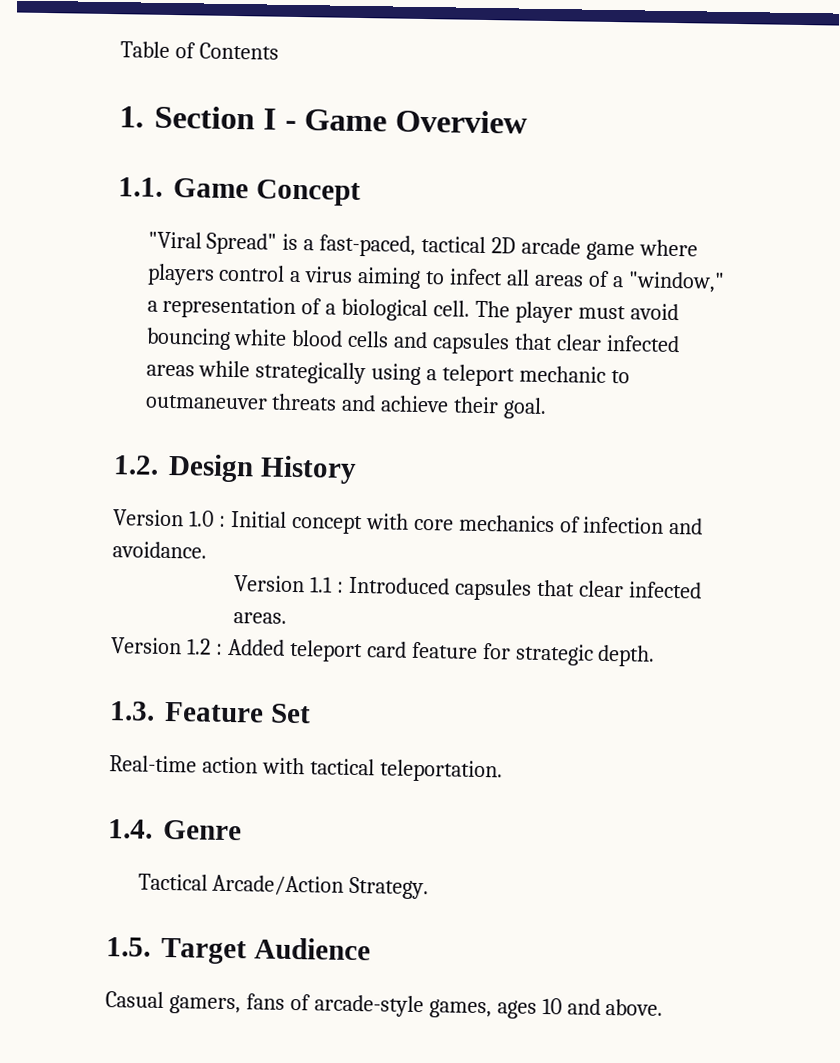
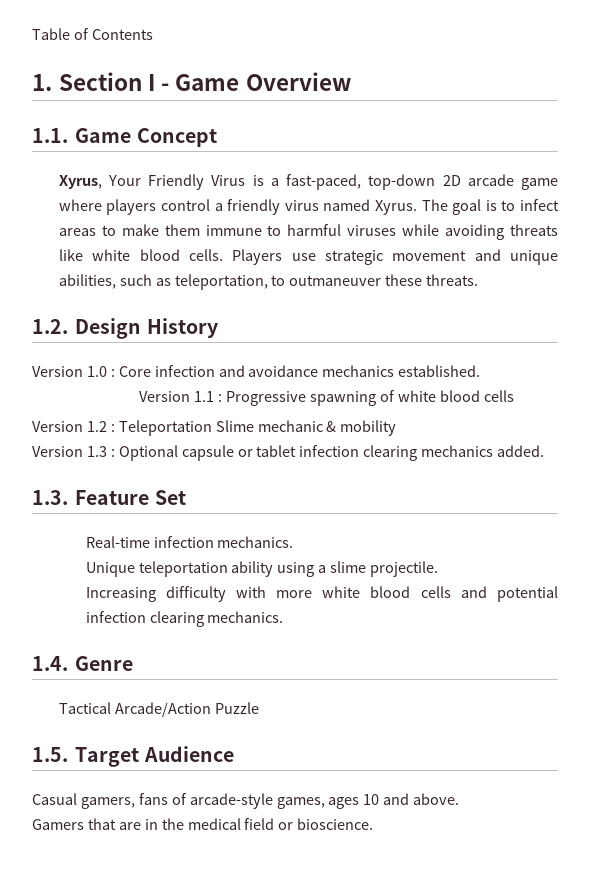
[147,231,278,255] "Viral Spread" -> [58,174,246,190] Xyrus, Your Friendly Virus
[421,235,487,254] tactical -> [368,174,436,190] top-down
[304,266,725,293] [146,295,679,324] [145,327,681,355] [145,360,631,387] [144,393,548,419] virus aiming to infect all areas of a "window," a representation of a biological cell. The player must avoid bouncing white blood cells and capsules that clear infected areas while strategically using a teleport mechanic to outmaneuver threats and achieve their goal. -> [227,199,559,215] [58,224,559,240] [58,249,558,265] [58,274,479,290] friendly virus named Xyrus. The goal is to infect areas to make them immune to harmful viruses while avoiding threats like white blood cells. Players use strategic movement and unique abilities, such as teleportation, to outmaneuver these threats.
[230,510,704,535] [112,541,207,559] [234,575,702,601] [233,612,288,624] [111,637,656,667] [109,701,311,724] [109,755,503,783] Initial concept with core mechanics of infection and avoidance. // Version 1.1 : Introduced capsules that clear infected areas. // Version 1.2 : Added teleport card feature for strategic depth. // 1.3. Feature Set // Real-time action with tactical teleportation. -> [118,365,481,377] [139,390,514,406] [32,420,397,436] [32,445,545,461] [32,490,186,505] [85,536,294,548] [85,561,439,577] [85,586,558,602] [85,611,284,627] Core infection and avoidance mechanics established. // Version 1.1 : Progressive spawning of white blood cells // Version 1.2 : Teleportation Slime mechanic & mobility // Version 1.3 : Optional capsule or tablet infection clearing mechanics added. // 1.3. Feature Set // Real-time infection mechanics. // Unique teleportation ability using a slime projectile. // Increasing difficulty with more white blood cells and potential infection clearing mechanics.
[349,876,430,900] Strategy. -> [214,702,259,714] Puzzle
(664, 1007) none -> [32,818,374,830] // Gamers that are in the medical field or bioscience.

